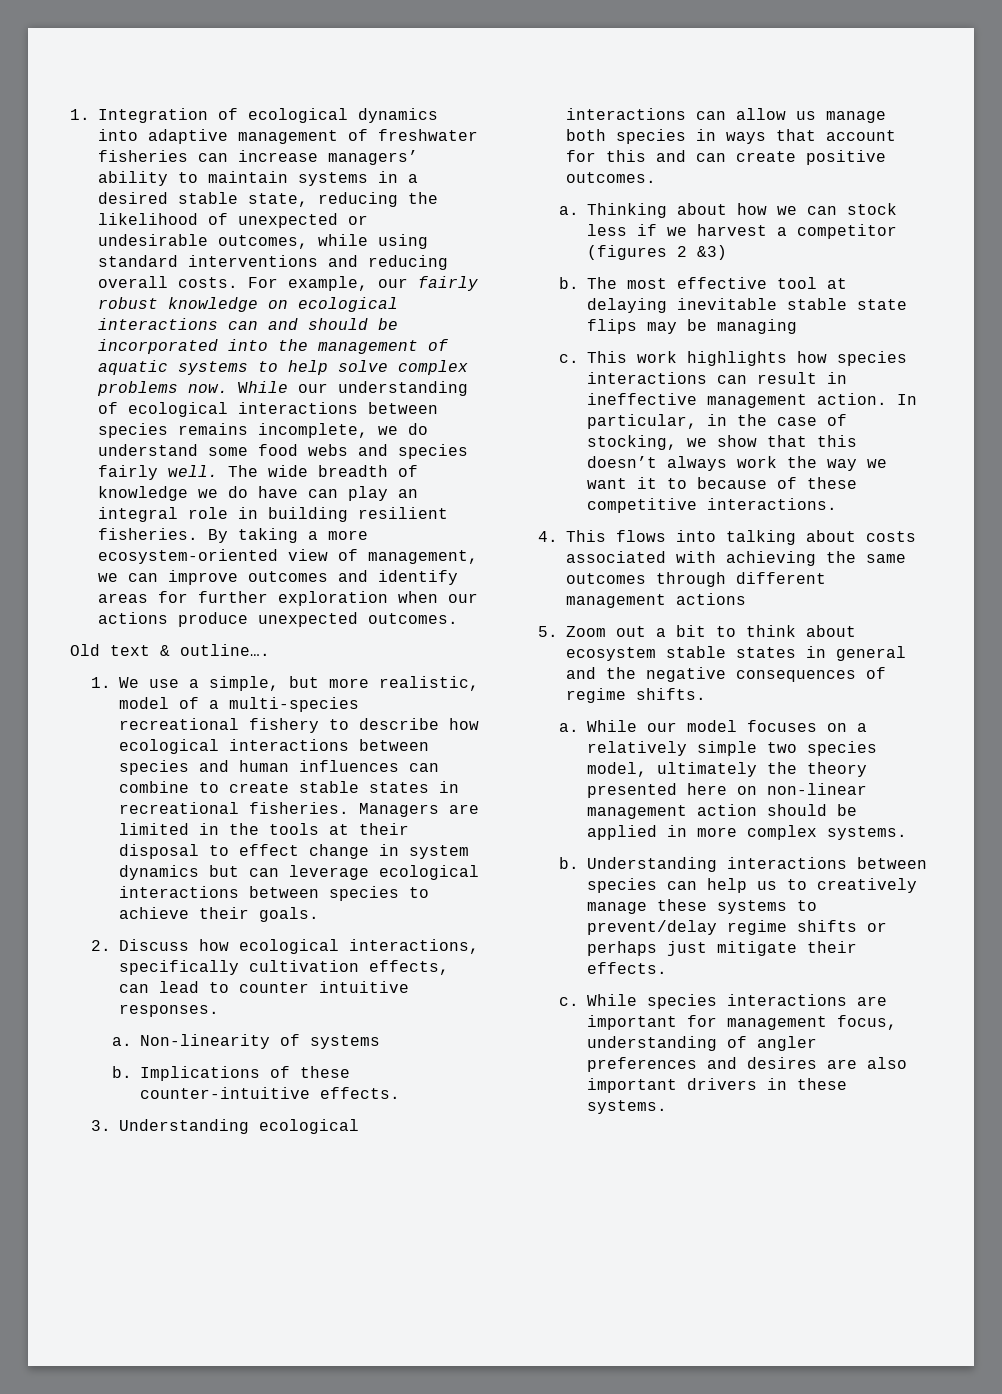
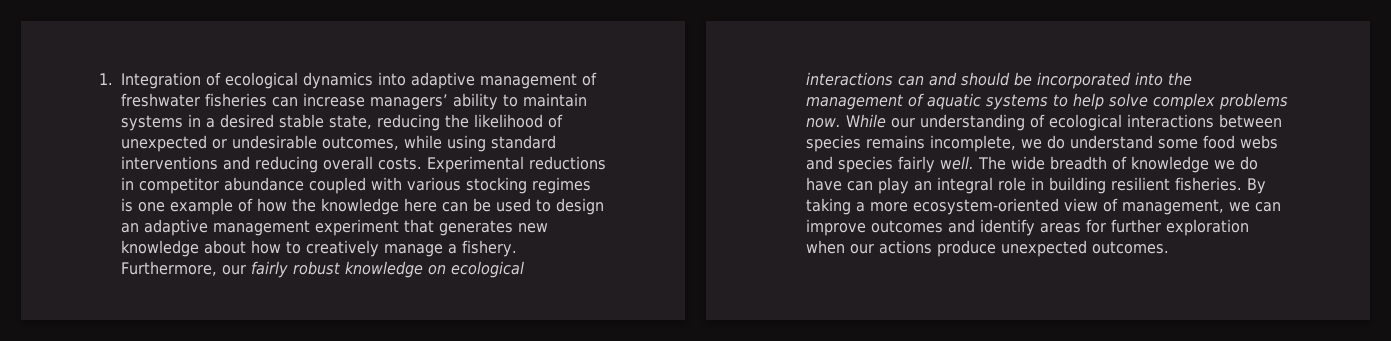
[248,276,368,291] For example, -> [427,156,606,173] [121,177,591,194] [121,198,604,215] [121,219,548,236] [121,240,517,257] [121,261,217,276] Experimental reductions in competitor abundance coupled with various stocking regimes is one example of how the knowledge here can be used to design an adaptive management experiment that generates new knowledge about how to creatively manage a fishery. Furthermore,
[70,644,270,656] [91,676,480,691] [119,697,360,712] [119,718,480,733] [119,739,430,754] [119,760,440,775] [119,781,460,793] [119,802,480,817] [119,823,410,835] [119,844,470,859] [119,865,480,880] [119,886,430,901] [119,907,320,922] [91,939,480,954] [119,960,450,975] [119,981,410,993] [119,1004,220,1017] [112,1034,381,1049] [112,1066,351,1081] [140,1087,401,1099] [91,1119,360,1134] [566,108,887,123] [566,129,897,144] [566,150,887,165] [566,172,657,183] [559,203,898,218] [587,224,898,239] [587,245,728,260] [559,277,848,289] [587,298,908,313] [587,319,798,334] [559,351,908,366] [587,372,848,384] [587,393,918,408] [587,414,848,429] [587,435,858,450] [587,456,888,471] [587,477,858,489] [587,498,838,513] [538,530,917,545] [566,551,907,566] [566,572,827,587] [566,593,747,608] [538,625,857,637] [566,646,907,661] [566,667,887,682] [566,688,707,703] [559,720,868,732] [587,741,878,756] [587,762,868,777] [587,783,868,798] [587,804,858,819] [587,825,908,840] [559,857,928,872] [587,878,918,893] [587,899,818,914] [587,920,888,935] [587,941,858,956] [587,962,668,974] [559,994,888,1009] [587,1015,898,1030] [587,1036,818,1051] [587,1057,908,1072] [587,1078,848,1093] [587,1100,668,1114] // Old text & outline…. // 1. We use a simple, but more realistic, model of a multi-species recreational fishery to describe how ecological interactions between species and human influences can combine to create stable states in recreational fisheries. Managers are limited in the tools at their disposal to effect change in system dynamics but can leverage ecological interactions between species to achieve their goals. // 2. Discuss how ecological interactions, specifically cultivation effects, can lead to counter intuitive responses. // a. Non-linearity of systems // b. Implications of these counter-intuitive effects. // 3. Understanding ecological interactions can allow us manage both species in ways that account for this and can create positive outcomes. // a. Thinking about how we can stock less if we harvest a competitor (figures 2 &3) // b. The most effective tool at delaying inevitable stable state flips may be managing // c. This work highlights how species interactions can result in ineffective management action. In particular, in the case of stocking, we show that this doesn’t always work the way we want it to because of these competitive interactions. // 4. This flows into talking about costs associated with achieving the same outcomes through different management actions // 5. Zoom out a bit to think about ecosystem stable states in general and the negative consequences of regime shifts. // a. While our model focuses on a relatively simple two species model, ultimately the theory presented here on non-linear management action should be applied in more complex systems. // b. Understanding interactions between species can help us to creatively manage these systems to prevent/delay regime shifts or perhaps just mitigate their effects. // c. While species interactions are important for management focus, understanding of angler preferences and desires are also important drivers in these systems. -> (1169, 247) none

